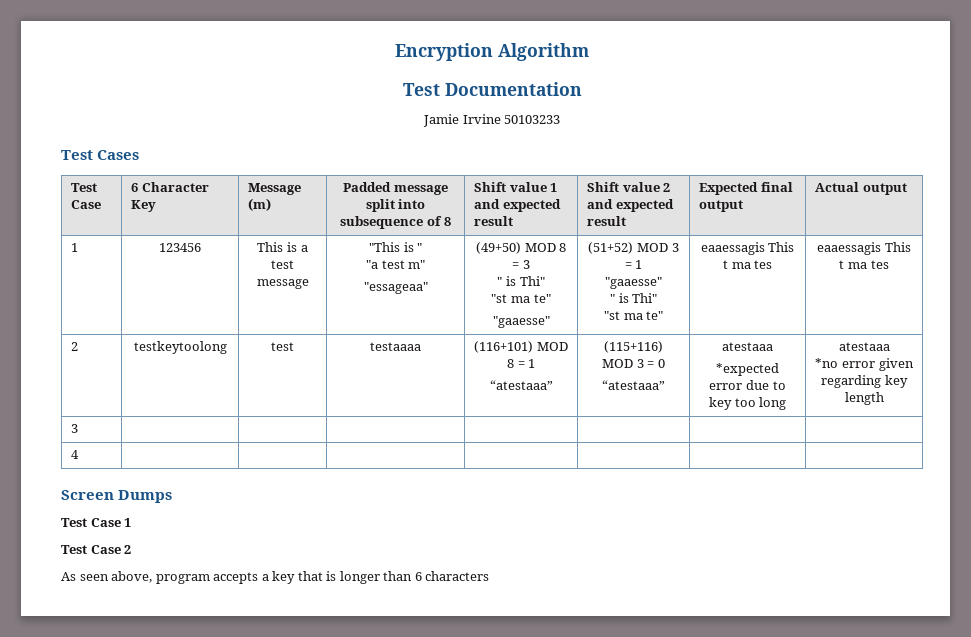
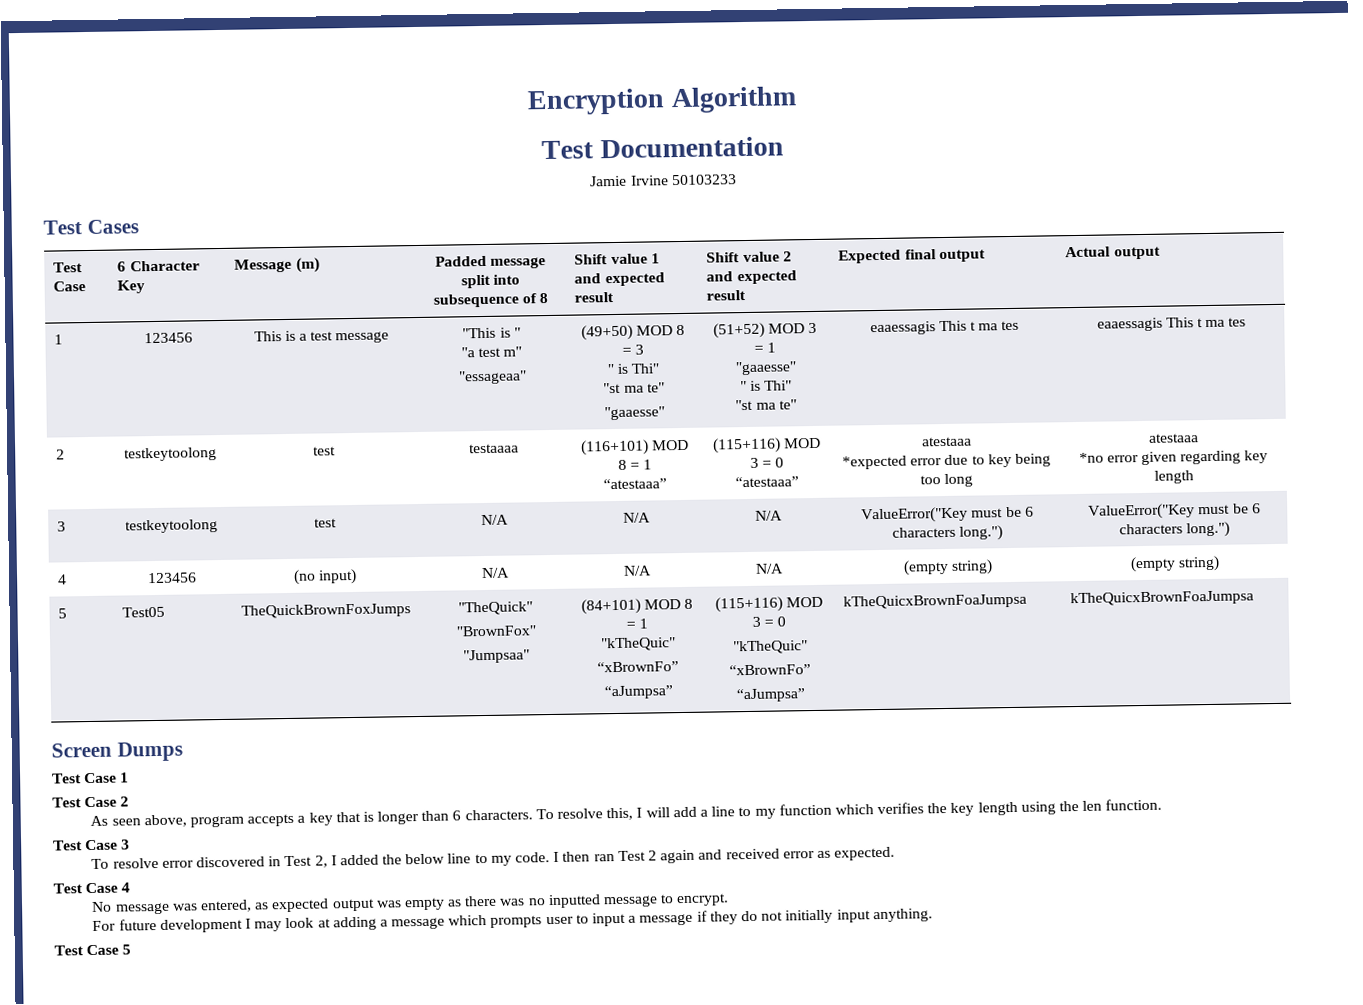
(732, 403) none -> [1014,453,1051,467] being
[71,450,80,459] | | | | | | // 4 | | | | | | | -> [125,519,218,534] [313,518,337,528] [481,514,509,526] [622,512,651,523] [754,510,783,521] [861,506,1034,524] [891,525,1004,541] [1088,503,1261,520] [1118,521,1231,538] [58,574,68,585] [148,572,197,584] [292,568,358,585] [481,567,510,579] [622,565,652,576] [754,563,784,574] [902,559,994,576] [1129,555,1221,573] [58,608,68,619] [122,606,166,618] [240,603,411,619] [458,601,533,616] [455,625,536,637] [463,649,530,664] [580,598,694,615] [625,618,649,629] [600,637,676,652] [597,661,679,673] [603,685,673,700] [714,596,824,613] [751,616,787,627] [732,640,808,655] [729,664,811,676] [735,688,806,703] [843,593,1028,610] [1070,590,1255,607] testkeytoolong | test | N/A | N/A | N/A | ValueError("Key must be 6 characters long.") | ValueError("Key must be 6 characters long.") // 4 | 123456 | (no input) | N/A | N/A | N/A | (empty string) | (empty string) // 5 | Test05 | TheQuickBrownFoxJumps | "TheQuick" // "BrownFox" // "Jumpsaa" | (84+101) MOD 8 = 1 // "kTheQuic" // “xBrownFo” // “aJumpsa” | (115+116) MOD 3 = 0 // "kTheQuic" // “xBrownFo” // “aJumpsa” | kTheQuicxBrownFoaJumpsa | kTheQuicxBrownFoaJumpsa
[425,571,490,581] characters -> [464,798,1163,821] [53,839,131,851] [91,846,896,870] [53,882,131,894] [91,893,730,915] [92,908,933,933] [54,944,132,956] characters. To resolve this, I will add a line to my function which verifies the key length using the len function. // Test Case 3 // To resolve error discovered in Test 2, I added the below line to my code. I then ran Test 2 again and received error as expected. // Test Case 4 // No message was entered, as expected output was empty as there was no inputted message to encrypt. // For future development I may look at adding a message which prompts user to input a message if they do not initially input anything. // Test Case 5

